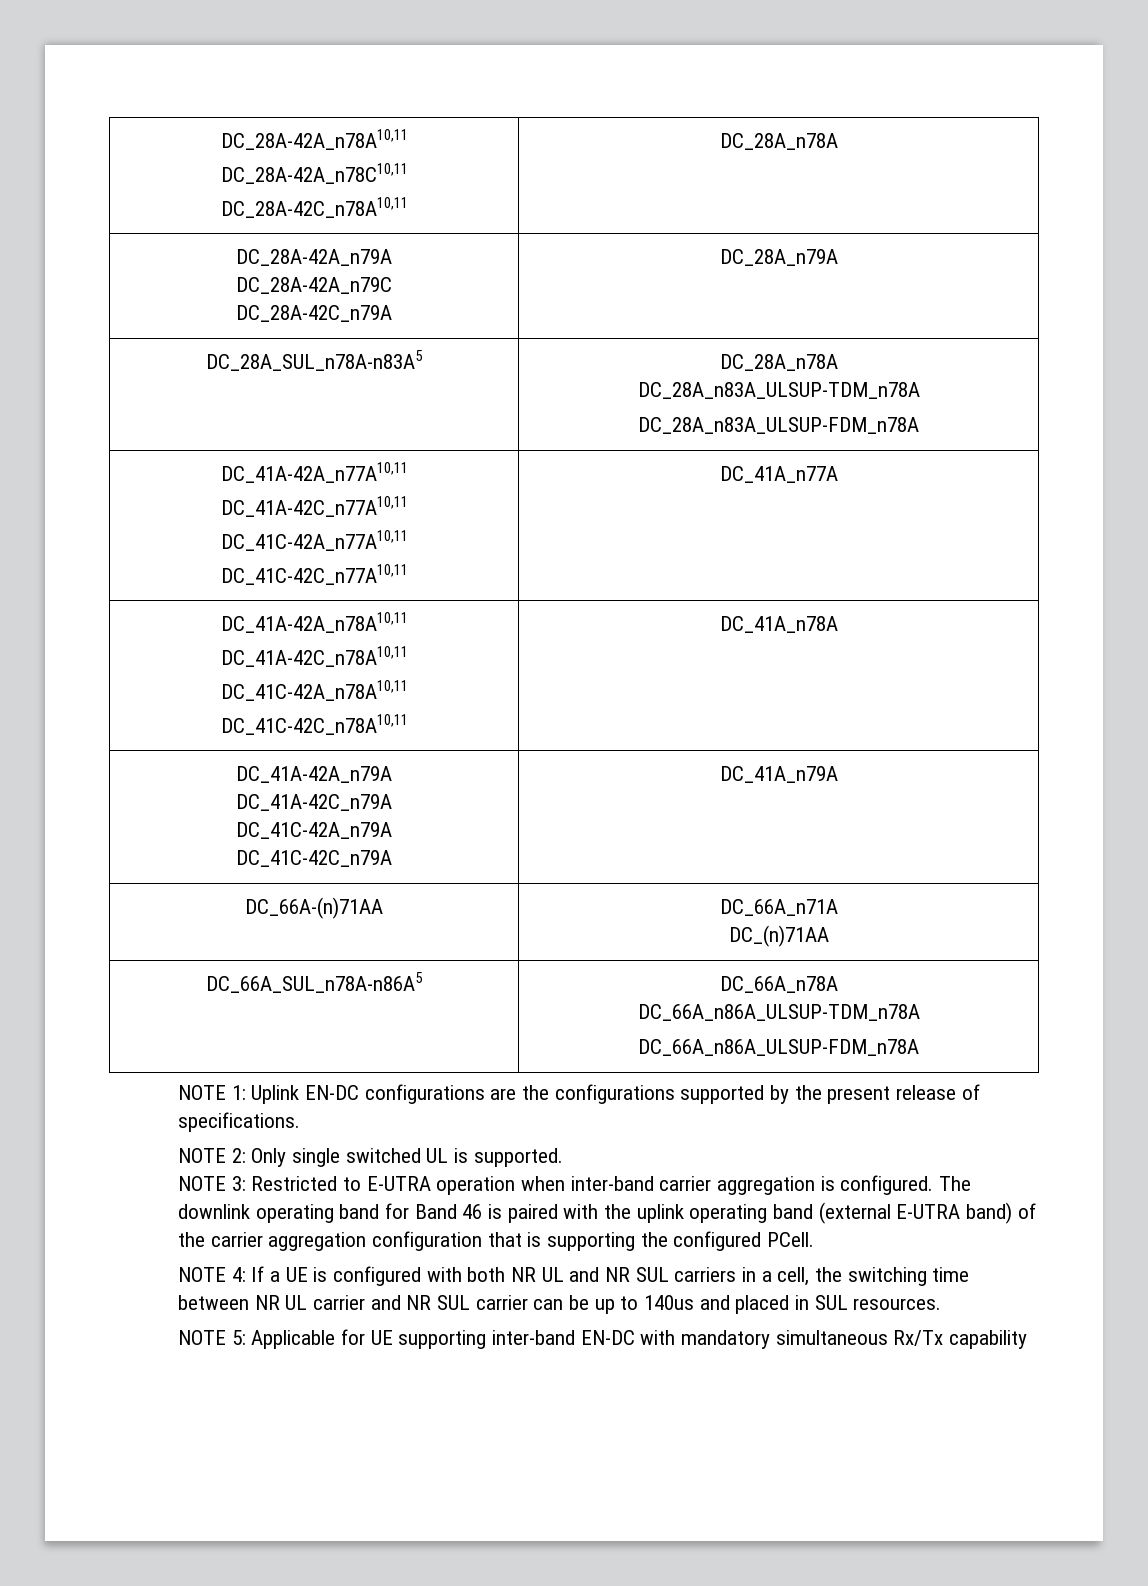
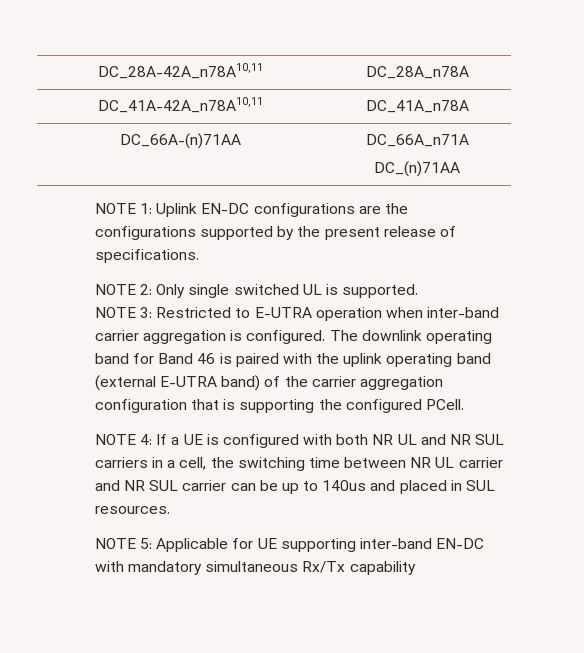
[220,163,408,184] [220,197,408,218] [719,133,838,150] [236,249,392,266] [236,277,392,294] [236,305,392,322] [719,249,838,266] [206,350,423,371] [719,354,838,371] [637,382,920,399] [638,417,919,434] [220,462,408,483] [220,496,408,517] [220,530,408,551] [220,564,408,585] [719,466,838,483] [220,612,408,633] [220,646,408,667] [220,680,408,701] [220,714,408,735] [719,616,838,633] [236,766,392,783] [236,794,392,811] [236,822,392,839] [236,850,392,867] [719,766,838,783] // DC_28A-42A_n78C10,11 // DC_28A-42C_n78A10,11 | DC_28A_n78A // DC_28A-42A_n79A // DC_28A-42A_n79C // DC_28A-42C_n79A | DC_28A_n79A // DC_28A_SUL_n78A-n83A5 | DC_28A_n78A // DC_28A_n83A_ULSUP-TDM_n78A // DC_28A_n83A_ULSUP-FDM_n78A // DC_41A-42A_n77A10,11 // DC_41A-42C_n77A10,11 // DC_41C-42A_n77A10,11 // DC_41C-42C_n77A10,11 | DC_41A_n77A // DC_41A-42A_n78A10,11 // DC_41A-42C_n78A10,11 // DC_41C-42A_n78A10,11 // DC_41C-42C_n78A10,11 | DC_41A_n78A // DC_41A-42A_n79A // DC_41A-42C_n79A // DC_41C-42A_n79A // DC_41C-42C_n79A | DC_41A_n79A -> [365,66,469,79] [98,97,263,113] [365,100,469,113] | DC_28A_n78A // DC_41A-42A_n78A10,11 | DC_41A_n78A
[206,972,423,993] [719,976,838,993] [637,1004,920,1021] [638,1039,919,1056] // DC_66A_SUL_n78A-n86A5 | DC_66A_n78A // DC_66A_n86A_ULSUP-TDM_n78A // DC_66A_n86A_ULSUP-FDM_n78A -> (460, 169) none

